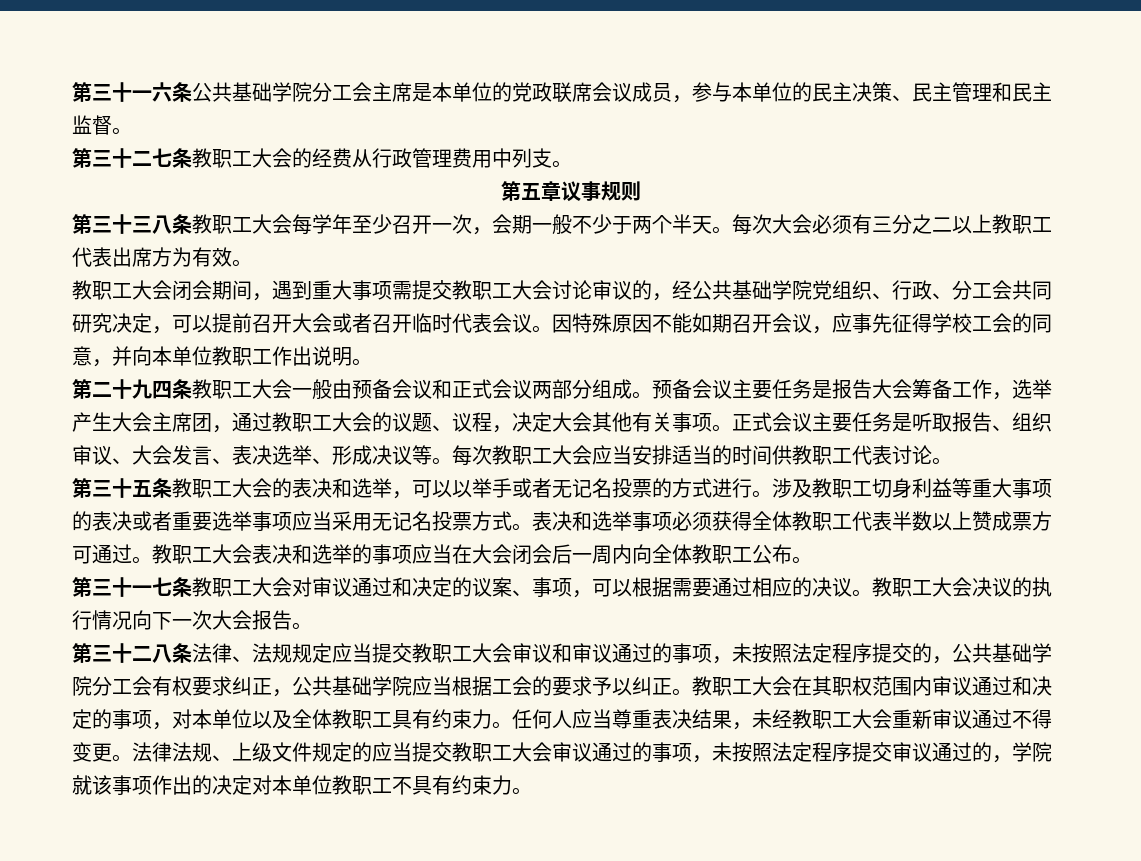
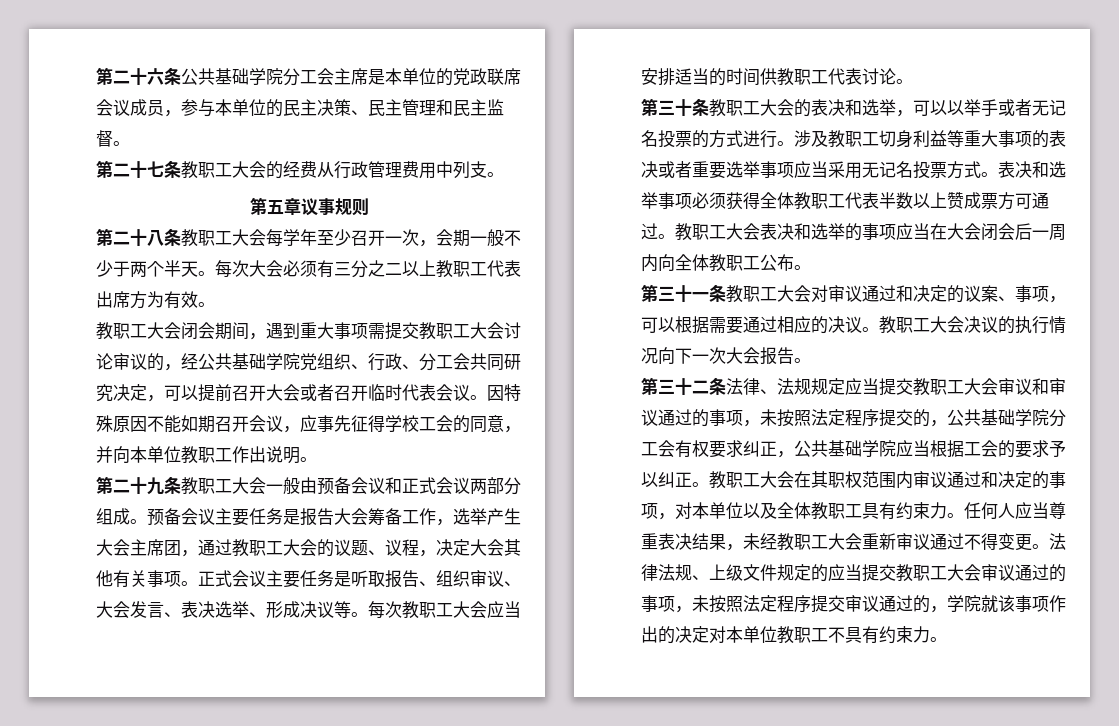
[72,82,152,102] 第三十一 -> [96,67,147,85] 第二十
[92,148,152,168] 三十二 -> [113,161,147,178] 二十
[92,214,152,234] 三十三 -> [113,229,147,246] 二十
[152,381,172,399] 四 -> (164, 486) none
[132,480,152,497] 五 -> (692, 107) none
[152,577,172,596] 七 -> (709, 296) none
[152,644,172,663] 八 -> (709, 387) none

